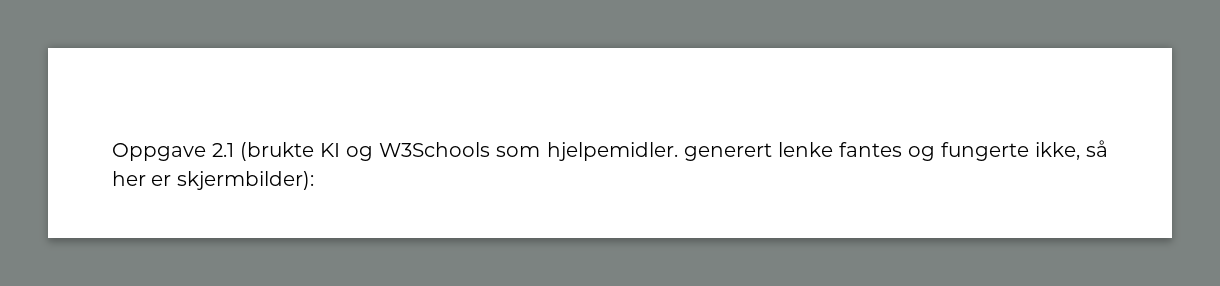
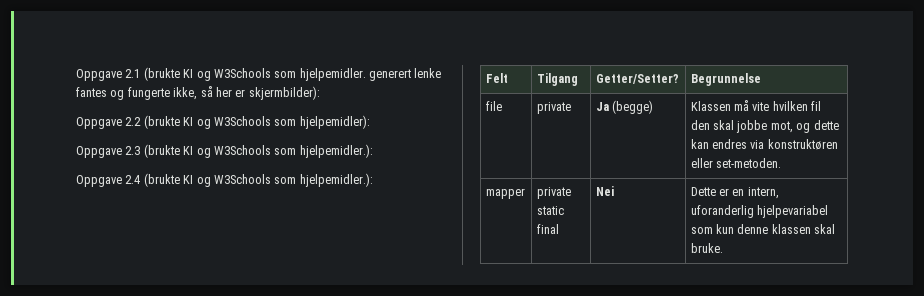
(314, 180) none -> [76,115,370,129] [76,144,373,158] [76,173,373,187] [485,73,508,83] [536,73,578,86] [595,74,679,84] [690,73,761,86] [485,101,502,111] [536,102,571,114] [595,100,654,114] [690,100,822,111] [690,120,839,133] [690,139,838,150] [690,158,782,168] [485,188,525,199] [536,187,571,199] [536,206,564,215] [536,224,559,234] [595,186,614,196] [690,187,779,199] [690,205,829,218] [690,224,836,234] [690,243,723,253] // Oppgave 2.2 (brukte KI og W3Schools som hjelpemidler): // Oppgave 2.3 (brukte KI og W3Schools som hjelpemidler.): // Oppgave 2.4 (brukte KI og W3Schools som hjelpemidler.): // Felt | Tilgang | Getter/Setter? | Begrunnelse // file | private | Ja (begge) | Klassen må vite hvilken fil den skal jobbe mot, og dette kan endres via konstruktøren eller set-metoden. // mapper | private static final | Nei | Dette er en intern, uforanderlig hjelpevariabel som kun denne klassen skal bruke.

